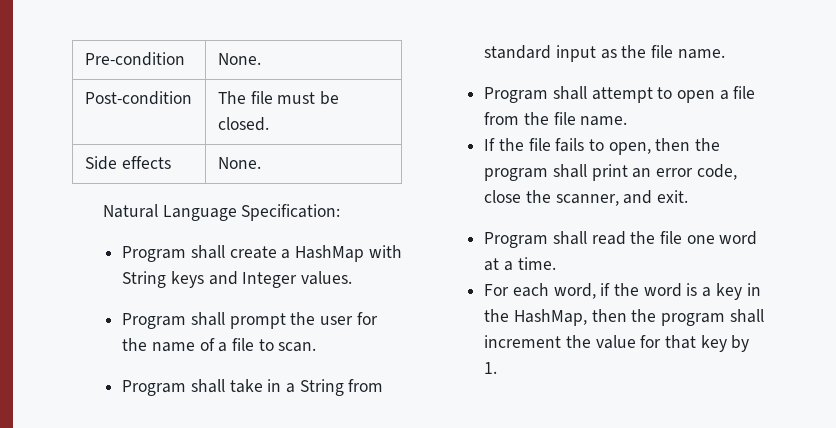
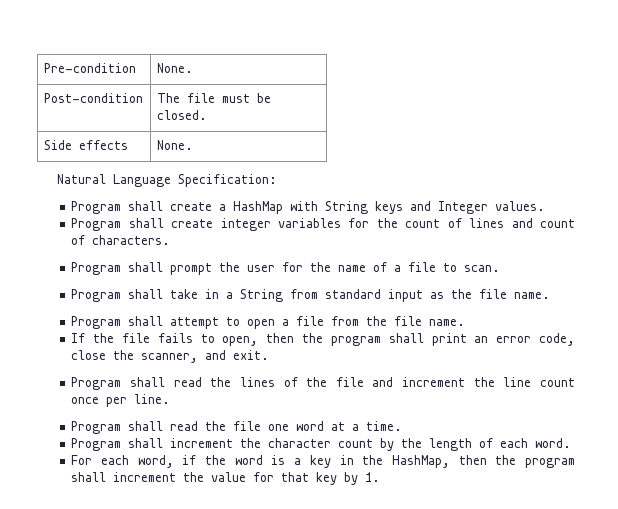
(352, 278) none -> [71,218,576,231] [71,235,171,245] // Program shall create integer variables for the count of lines and count of characters.
(688, 196) none -> [71,377,576,390] [71,394,171,407] // Program shall read the lines of the file and increment the line count once per line.
(556, 263) none -> [71,438,572,451] // Program shall increment the character count by the length of each word.

